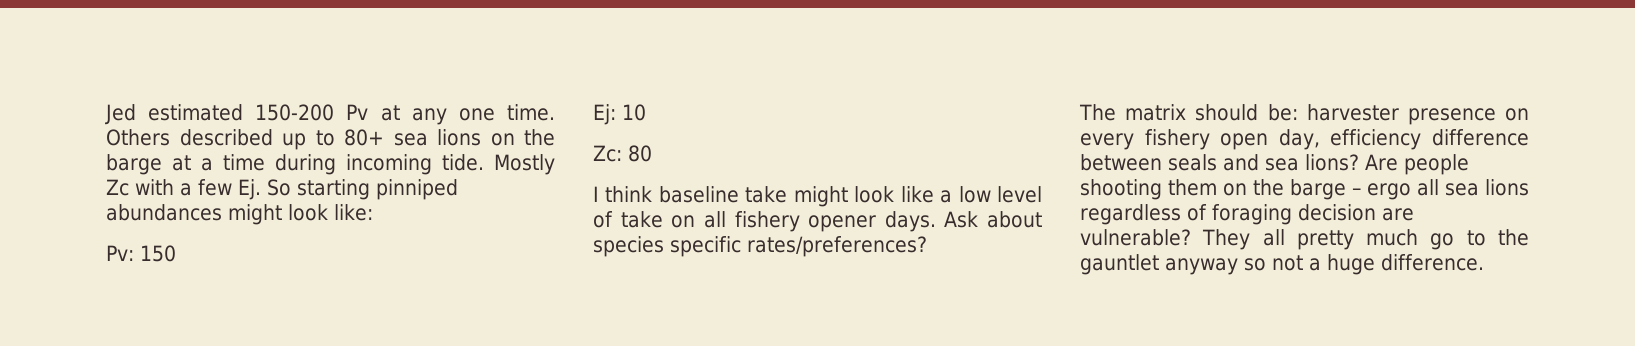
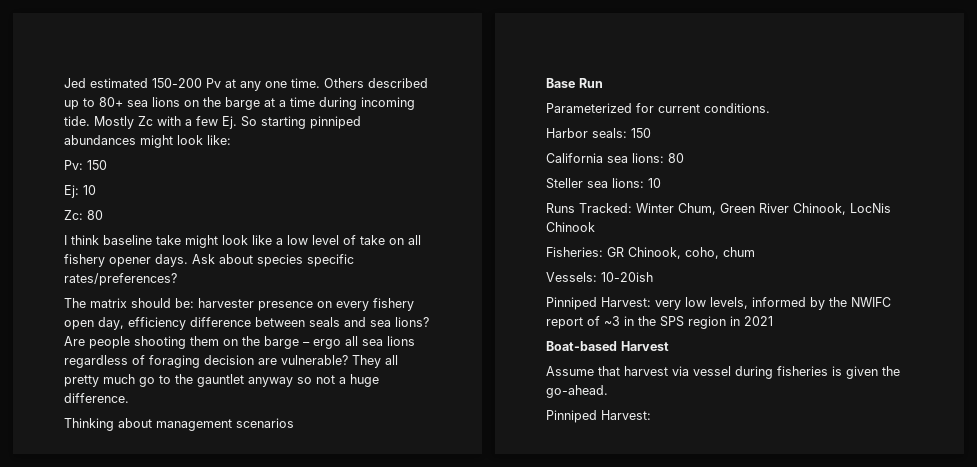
(1484, 262) none -> [64,418,294,431] [546,78,603,88] [546,103,770,113] [546,128,651,138] [546,153,684,163] [546,178,661,189] [546,203,891,215] [546,222,595,232] [546,247,755,259] [546,272,653,282] [546,297,891,310] [546,316,773,329] [546,341,669,351] [546,366,900,379] [546,385,608,398] [546,410,651,423] // Thinking about management scenarios // Base Run // Parameterized for current conditions. // Harbor seals: 150 // California sea lions: 80 // Steller sea lions: 10 // Runs Tracked: Winter Chum, Green River Chinook, LocNis Chinook // Fisheries: GR Chinook, coho, chum // Vessels: 10-20ish // Pinniped Harvest: very low levels, informed by the NWIFC report of ~3 in the SPS region in 2021 // Boat-based Harvest // Assume that harvest via vessel during fisheries is given the go-ahead. // Pinniped Harvest:

